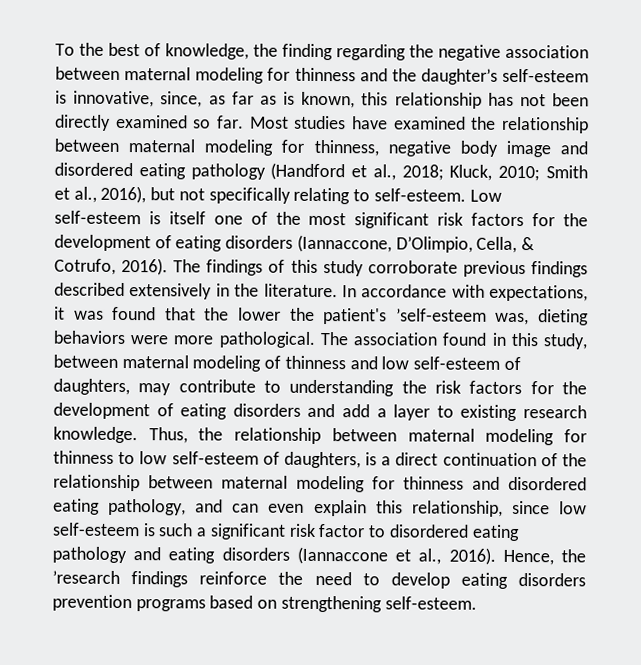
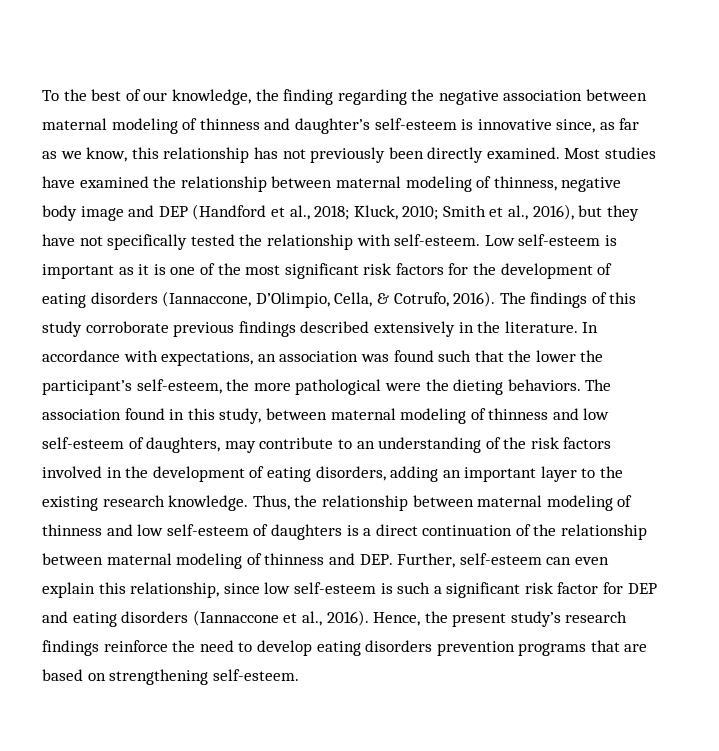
(161, 50) none -> [143,92,168,101] our
[267,67,417,82] for thinness and the -> [182,118,291,130] of thinness and
[73,90,155,108] innovative, -> [477,119,552,130] innovative
[283,91,356,109] is known, -> [60,147,128,162] we know,
(546, 100) none -> [310,147,386,163] previously
[115,114,244,129] examined so far. -> [486,147,560,159] examined.
[281,139,305,153] for -> [476,176,492,188] of
[54,162,266,180] disordered eating pathology -> [158,206,188,217] DEP
[178,187,502,205] [54,210,206,225] not specifically relating to self-esteem. Low self-esteem is itself -> [606,205,639,221] [42,234,617,250] [42,264,166,279] they have not specifically tested the relationship with self-esteem. Low self-esteem is important as it is
[54,306,65,320] it -> [257,351,359,362] an association
(157, 313) none -> [438,350,472,362] such
[323,308,590,326] [53,330,316,348] patient's ’self-esteem was, dieting behaviors were more pathological. -> [42,379,581,395] participant’s self-esteem, the more pathological were the dieting behaviors.
[289,379,395,397] understanding -> [356,437,501,453] an understanding of
[530,381,587,395] [53,402,387,420] for the development of eating disorders and add a -> [42,466,537,482] involved in the development of eating disorders, adding an important
(454, 411) none -> [600,466,624,478] the
[564,429,587,443] [53,450,361,469] for thinness to low self-esteem of daughters, -> [617,495,633,507] [42,524,342,540] of thinness and low self-esteem of daughters
[372,476,587,491] [53,498,224,516] for thinness and disordered eating pathology, and -> [246,553,542,568] of thinness and DEP. Further, self-esteem
[368,524,520,542] [52,546,127,564] to disordered eating pathology -> [603,582,657,594] for DEP
[52,570,120,584] ’research -> [452,611,628,627] present study’s research
(206, 605) none -> [590,640,648,652] that are

